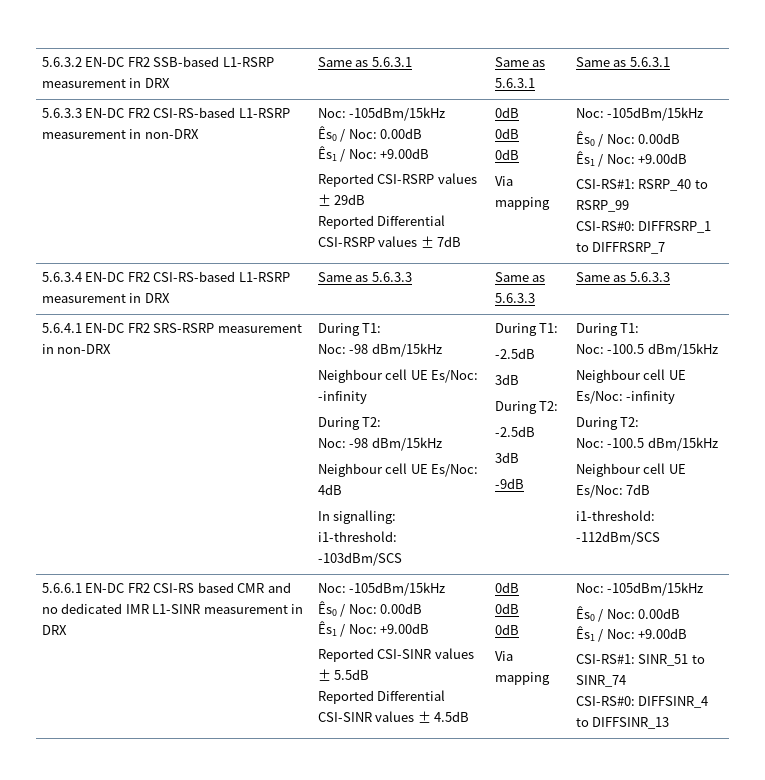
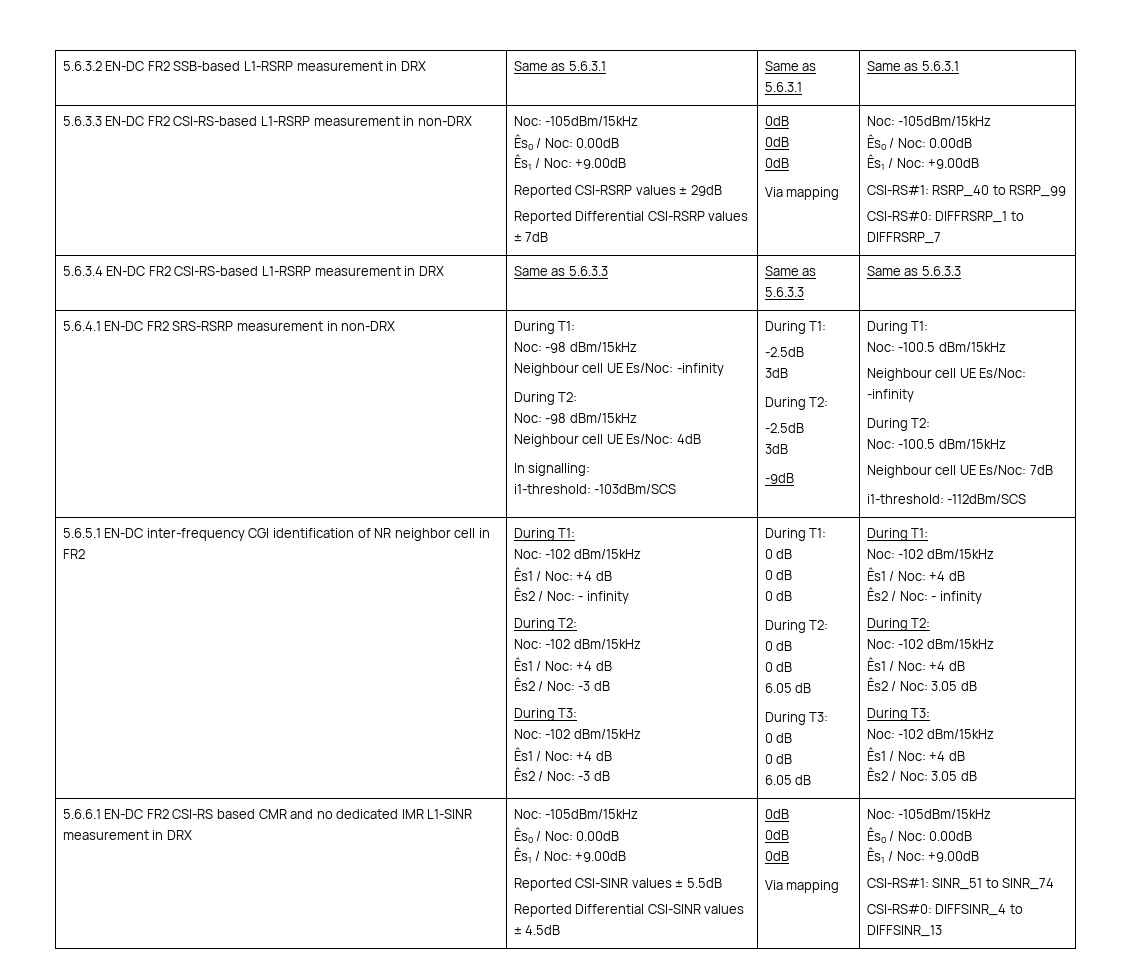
(660, 538) none -> [62,528,490,541] [62,549,85,559] [513,528,576,541] [513,549,641,559] [513,567,612,581] [513,587,629,604] [513,618,578,631] [513,639,641,649] [513,657,612,671] [513,677,610,691] [513,708,578,721] [513,729,641,739] [513,747,612,761] [513,767,610,781] [764,528,827,541] [764,549,793,559] [764,570,793,580] [764,591,793,601] [764,620,829,633] [764,641,793,651] [764,662,793,672] [764,683,812,693] [764,712,829,725] [764,733,793,743] [764,754,793,764] [764,775,812,785] [866,528,929,541] [866,549,994,559] [866,567,965,581] [866,587,982,604] [866,618,931,631] [866,639,994,649] [866,657,965,671] [866,677,977,691] [866,708,931,721] [866,729,994,739] [866,747,965,761] [866,767,977,781] // 5.6.5.1 EN-DC inter-frequency CGI identification of NR neighbor cell in FR2 | During T1: // Noc: -102 dBm/15kHz // Ês1 / Noc: +4 dB // Ês2 / Noc: - infinity // During T2: // Noc: -102 dBm/15kHz // Ês1 / Noc: +4 dB // Ês2 / Noc: -3 dB // During T3: // Noc: -102 dBm/15kHz // Ês1 / Noc: +4 dB // Ês2 / Noc: -3 dB | During T1: // 0 dB // 0 dB // 0 dB // During T2: // 0 dB // 0 dB // 6.05 dB // During T3: // 0 dB // 0 dB // 6.05 dB | During T1: // Noc: -102 dBm/15kHz // Ês1 / Noc: +4 dB // Ês2 / Noc: - infinity // During T2: // Noc: -102 dBm/15kHz // Ês1 / Noc: +4 dB // Ês2 / Noc: 3.05 dB // During T3: // Noc: -102 dBm/15kHz // Ês1 / Noc: +4 dB // Ês2 / Noc: 3.05 dB

